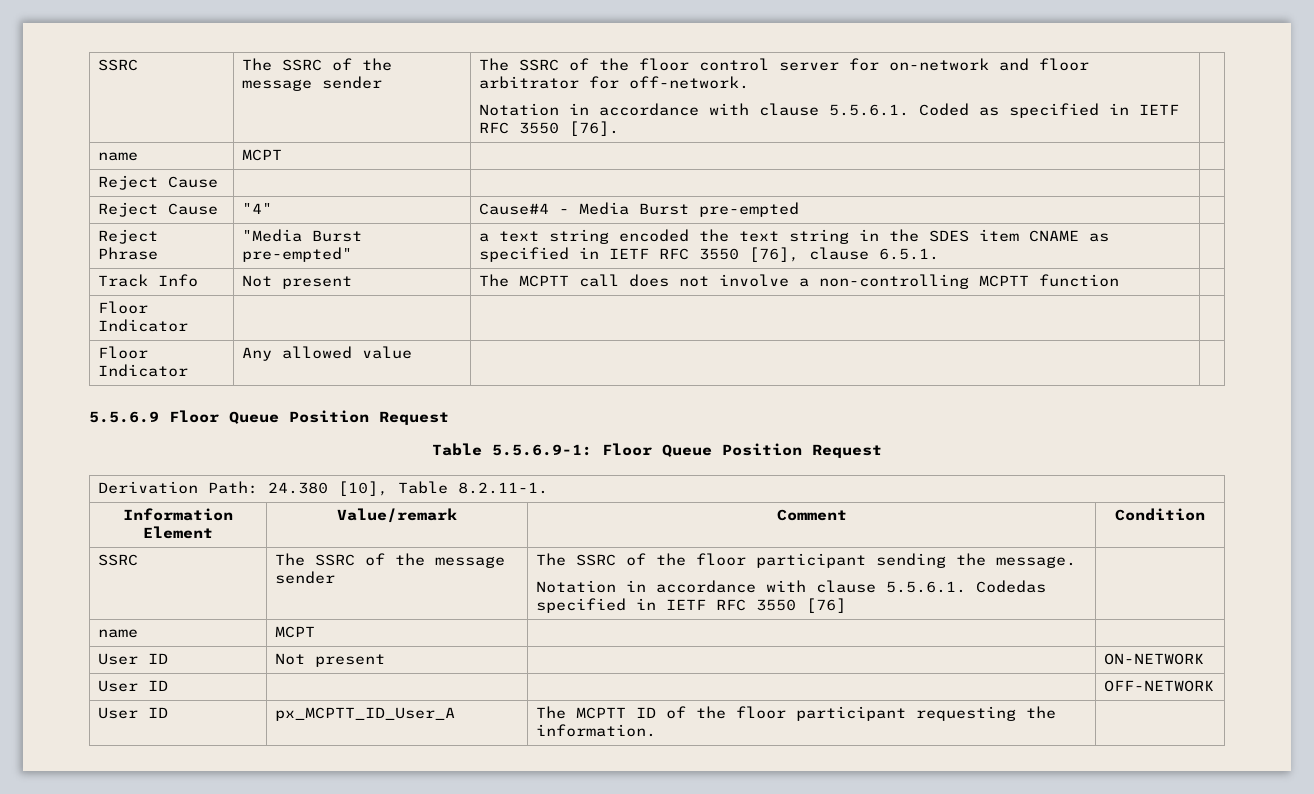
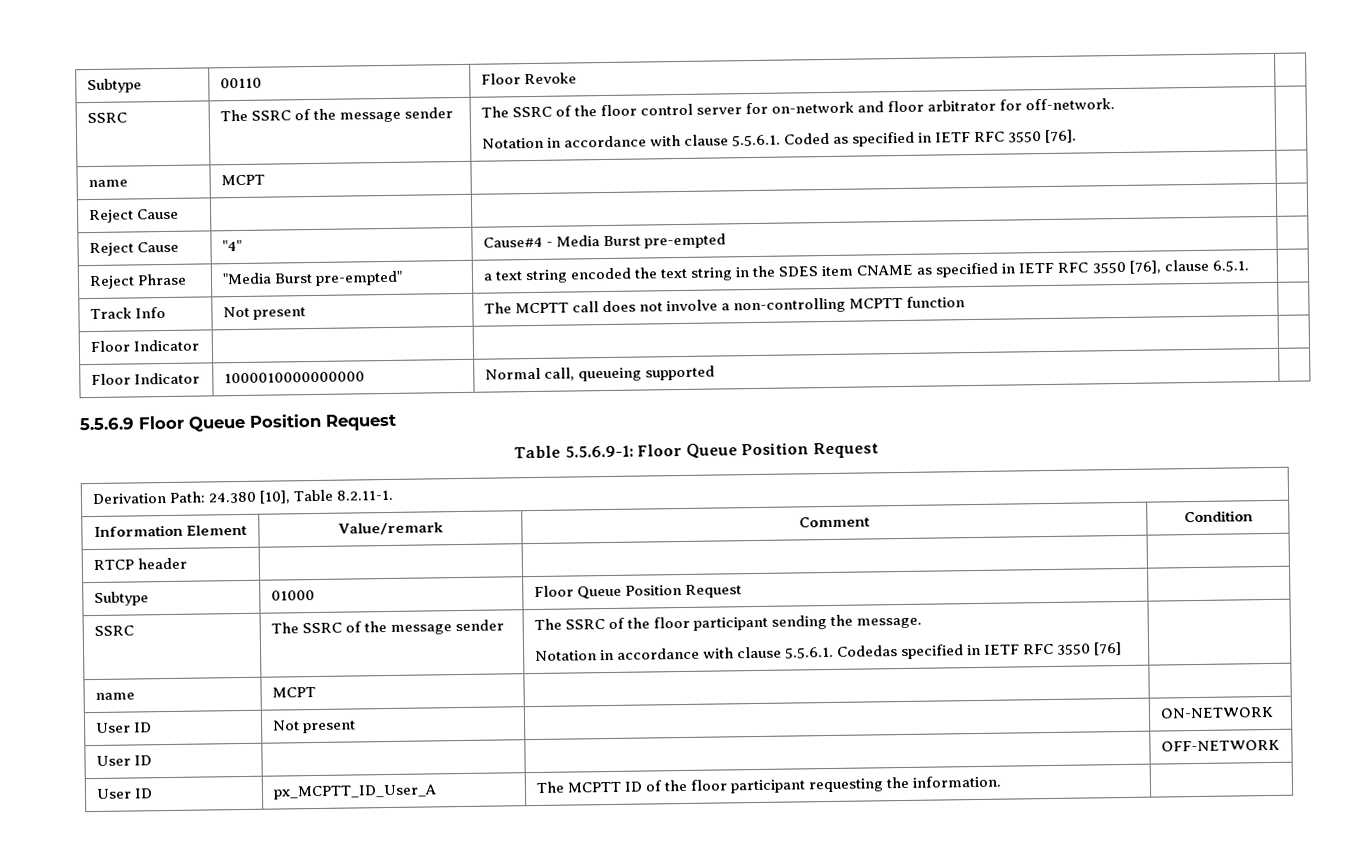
(97, 65) none -> [86,78,142,94] [219,77,262,89] [480,72,577,85] Subtype | 00110 | Floor Revoke | //
[241,346,412,361] Any allowed value | -> [223,371,365,384] [484,365,715,382] 1000010000000000 | Normal call, queueing supported
(1205, 514) none -> [92,557,187,571] [93,591,149,607] [270,590,315,601] [533,584,742,600] // RTCP header | | | // Subtype | 01000 | Floor Queue Position Request |

